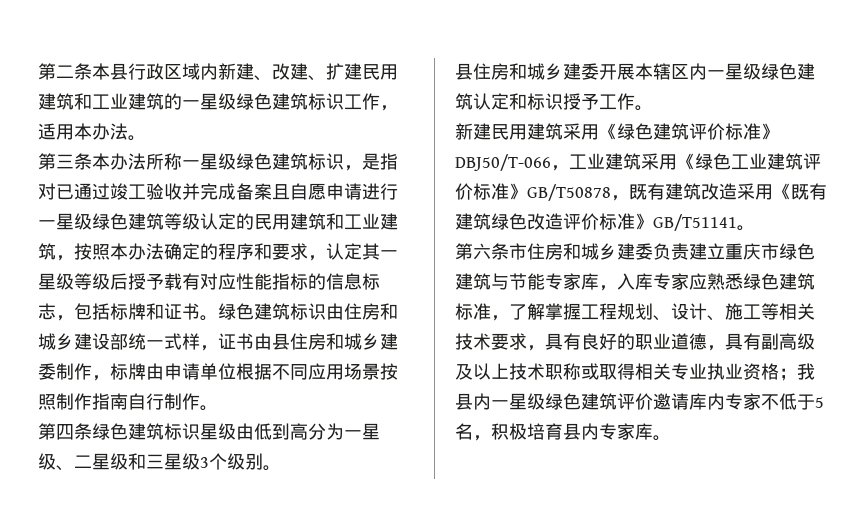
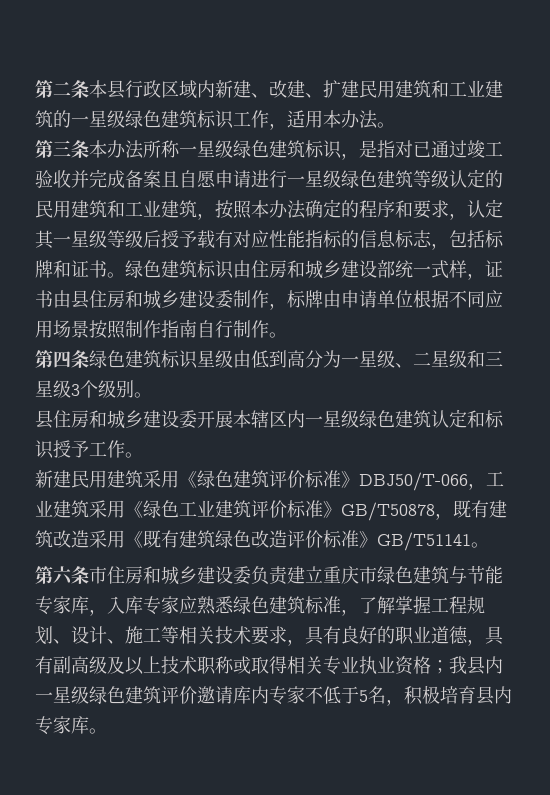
(398, 341) none -> [197,290,215,308] 设
(581, 71) none -> [161,410,179,428] 设
(635, 251) none -> [215,566,233,584] 设

